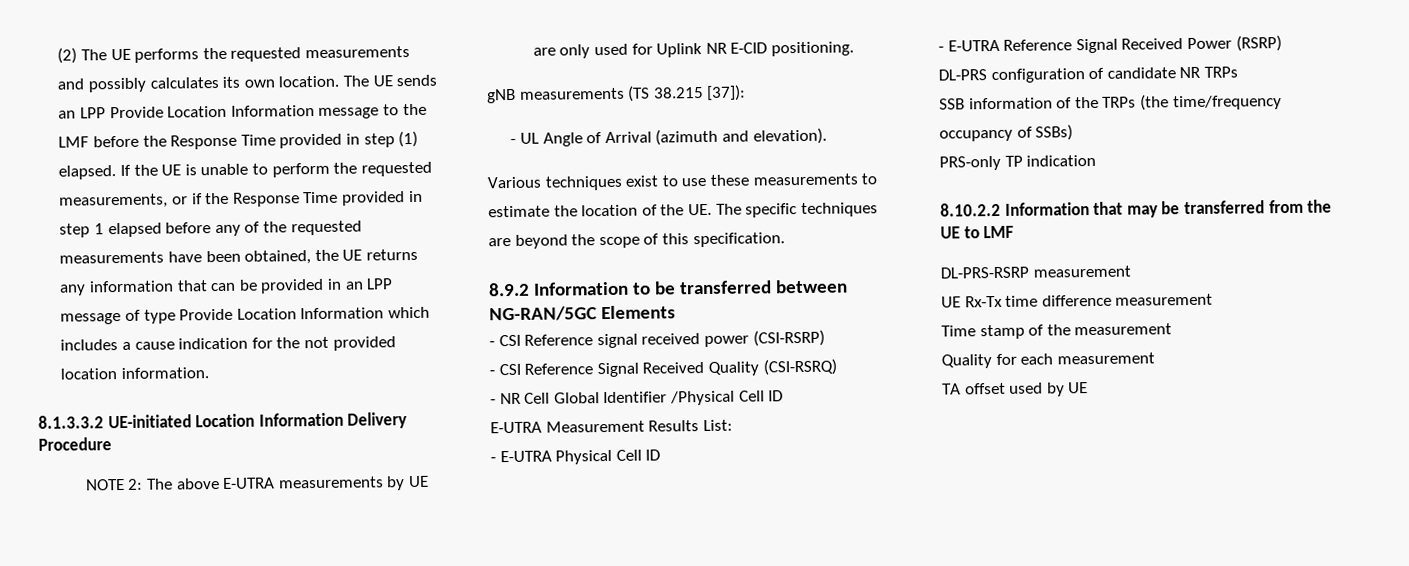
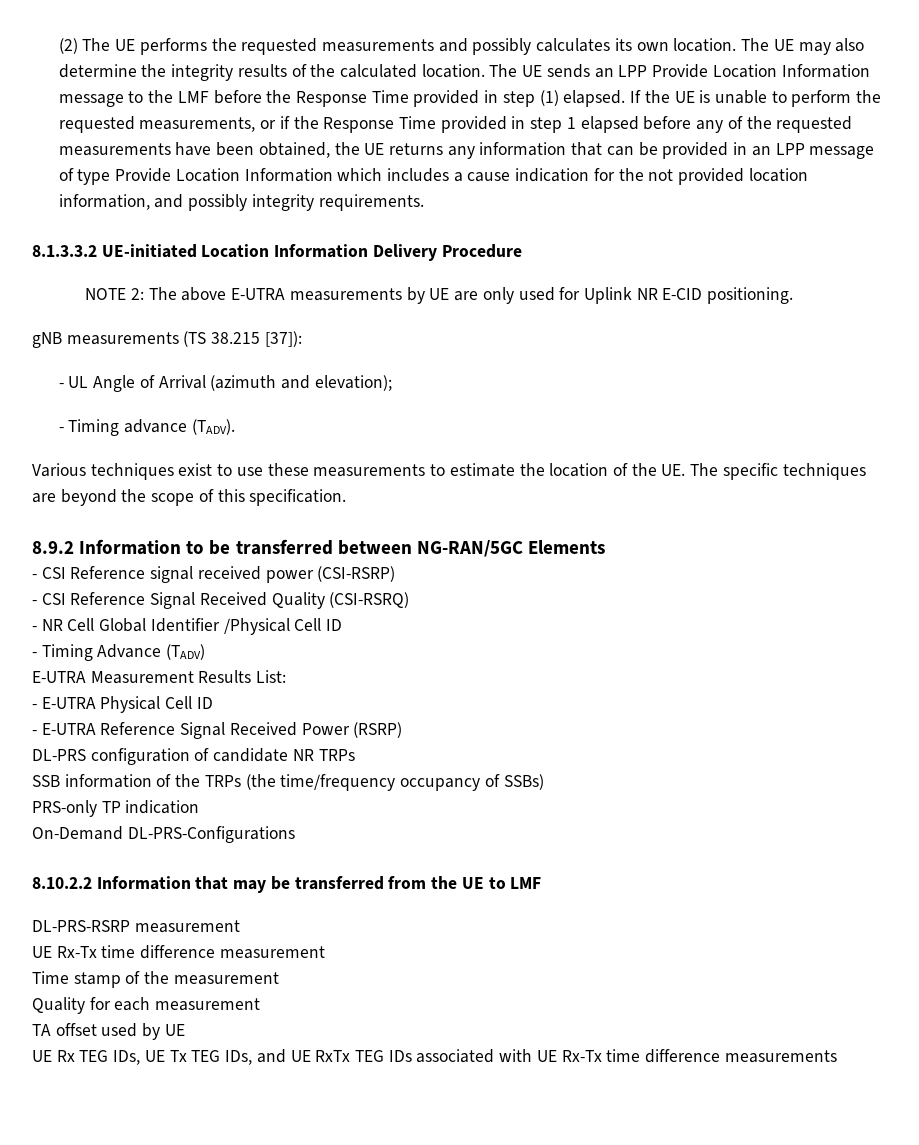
(393, 81) none -> [798,38,865,55] [58,64,543,81] may also determine the integrity results of the calculated location. The UE
[120,367,209,380] information. -> [58,194,424,211] information, and possibly integrity requirements.
[752,127,827,145] elevation). -> [314,375,392,391] [58,419,235,436] elevation); // - Timing advance (TADV).
(784, 396) none -> [32,644,206,661] // - Timing Advance (TADV)
(1097, 160) none -> [32,826,295,843] // On-Demand DL-PRS-Configurations
(1089, 388) none -> [32,1049,837,1065] // UE Rx TEG IDs, UE Tx TEG IDs, and UE RxTx TEG IDs associated with UE Rx-Tx time difference measurements

